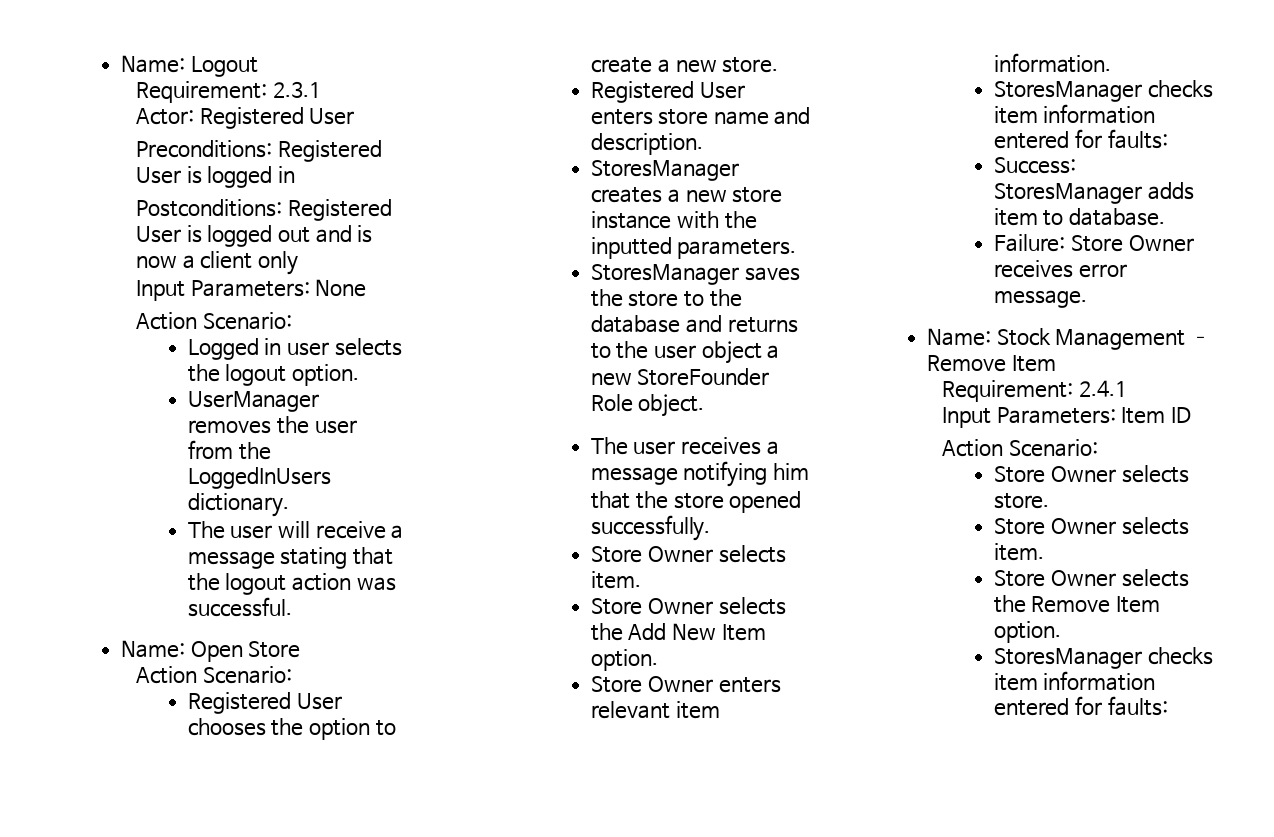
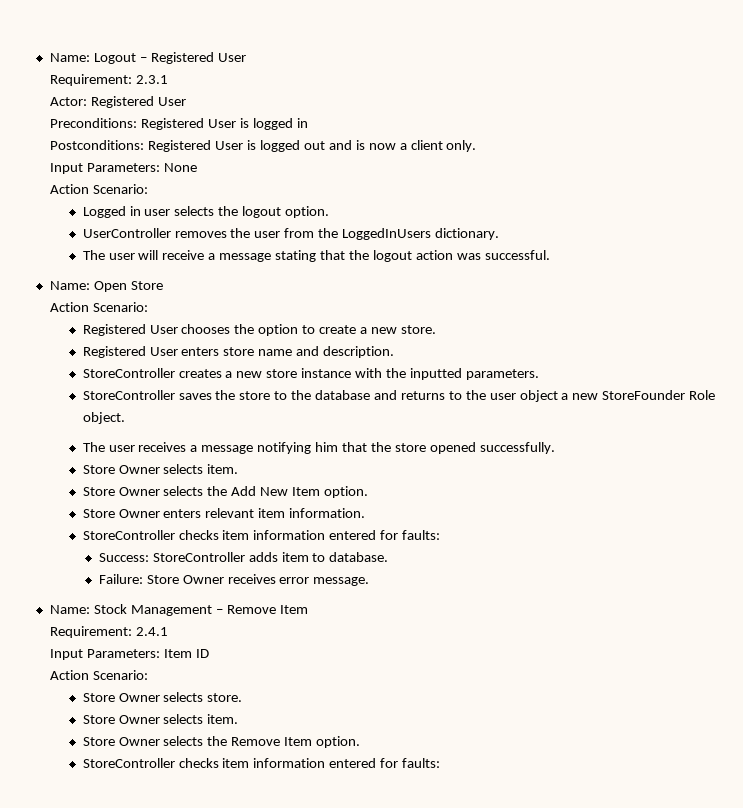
(258, 66) none -> [139,52,246,64] – Registered User
[258,251,299,275] only -> [446,140,477,152] only.
[187,391,320,412] UserManager -> [82,228,171,238] UserController
[590,160,740,181] StoresManager -> [82,368,175,378] StoreController
[590,264,740,285] StoresManager -> [82,390,175,400] StoreController
[993,81,1143,102] StoresManager -> [82,530,175,540] StoreController
[993,183,1143,204] StoresManager -> [152,552,245,562] StoreController
[993,648,1143,669] StoresManager -> [82,758,175,768] StoreController

